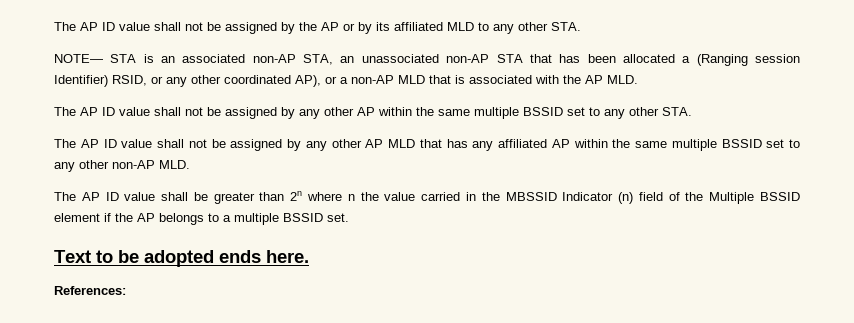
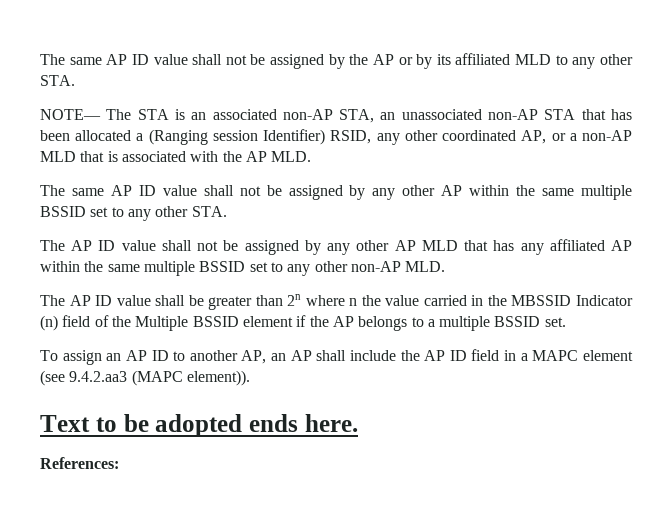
[54,22,76,31] The -> [40,54,102,65] The same
(103, 58) none -> [106,109,132,120] The
[151,76,163,84] or -> (372, 137) none
[295,75,321,87] AP), -> [521,130,547,144] AP,
(76, 111) none -> [71,188,104,196] same
(349, 217) none -> [40,349,634,365] [40,370,250,386] // To assign an AP ID to another AP, an AP shall include the AP ID field in a MAPC element (see 9.4.2.aa3 (MAPC element)).

